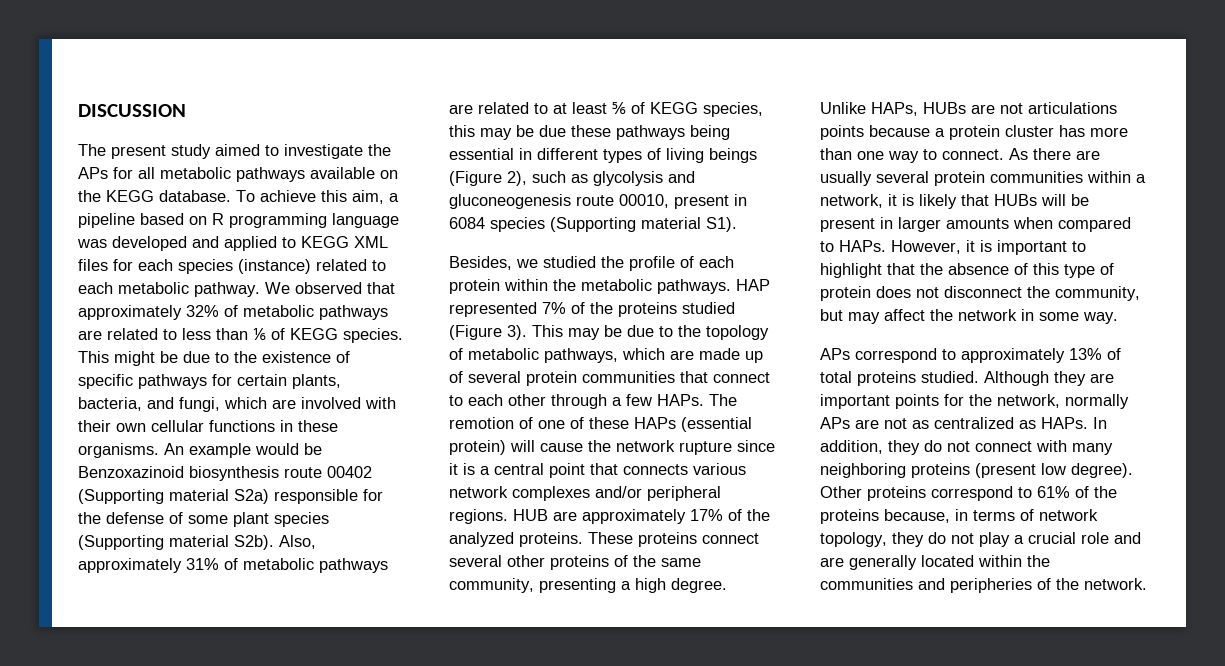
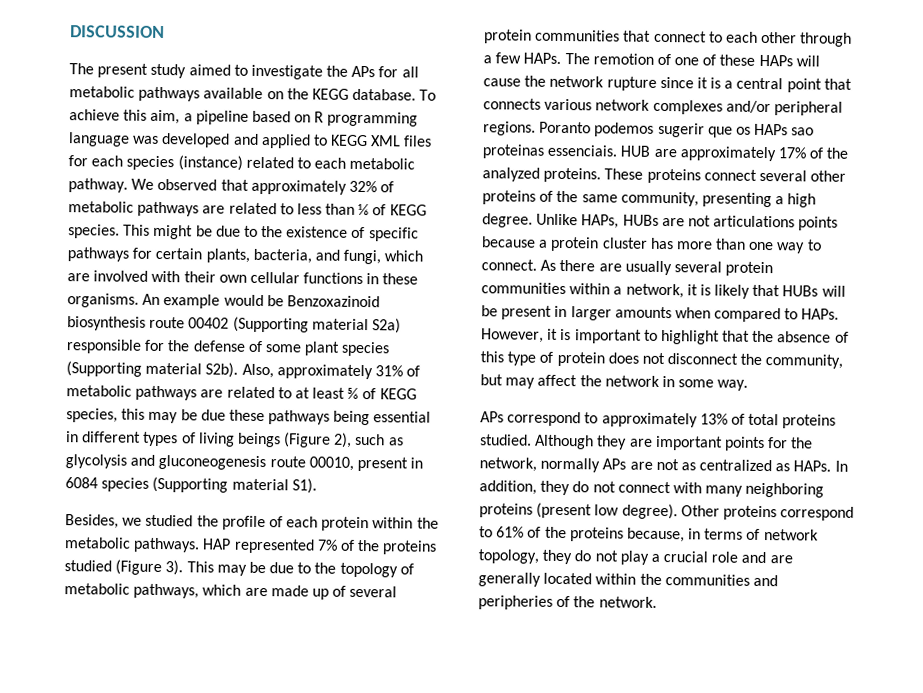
[681,417,752,432] [449,440,506,455] (essential protein) -> (793, 60) none
(508, 516) none -> [539,121,815,138] [482,144,619,159] Poranto podemos sugerir que os HAPs sao proteinas essenciais.

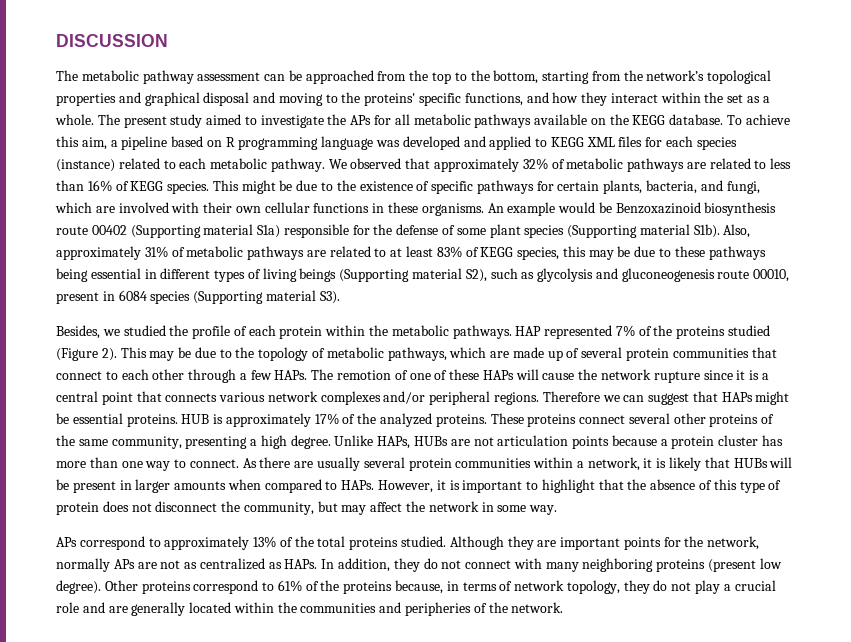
(94, 69) none -> [81,70,772,84] [56,92,770,106] [55,114,120,125] metabolic pathway assessment can be approached from the top to the bottom, starting from the network’s topological properties and graphical disposal and moving to the proteins' specific functions, and how they interact within the set as a whole. The
[358,203,370,216] ⅙ -> [87,180,112,192] 16%
[371,318,401,334] S2a) -> [257,225,281,238] S1a)
[205,362,239,378] S2b). -> [693,224,720,238] S1b).
[347,387,360,399] ⅚ -> [436,246,462,258] 83%
(226, 415) none -> [659,248,672,257] to
[283,432,353,448] (Figure 2), -> [339,268,487,282] (Supporting material S2),
[291,478,317,494] S1). -> [319,291,340,304] S3).
[165,560,184,576] 3). -> [101,348,117,361] 2).
[539,121,815,138] [482,144,677,159] Poranto podemos sugerir que os HAPs sao proteinas essenciais. HUB are -> [542,391,790,405] [56,413,224,427] Therefore we can suggest that HAPs might be essential proteins. HUB is
[713,215,796,228] articulations -> [497,435,569,446] articulation
(745, 419) none -> [294,536,314,547] the

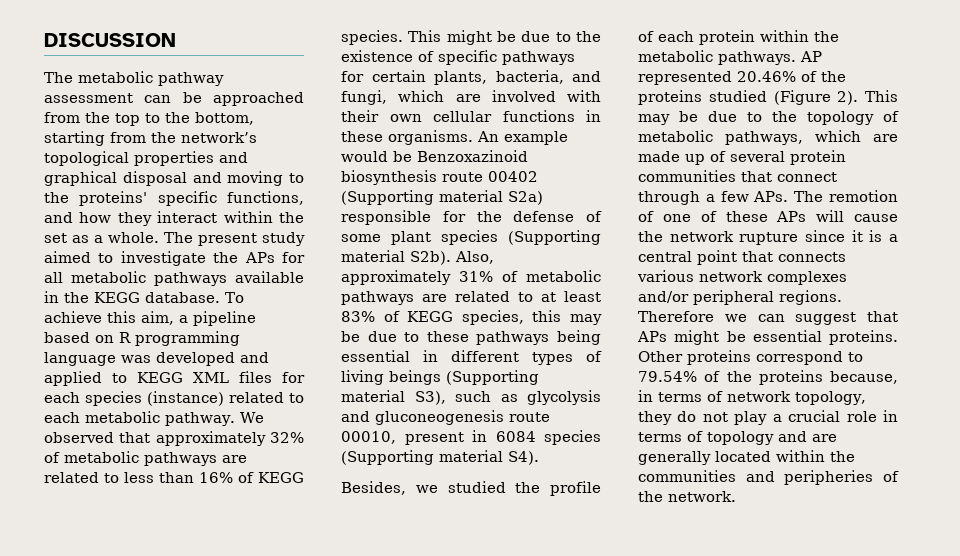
[590,118,606,125] on -> [44,291,59,303] in
[257,225,281,238] S1a) -> [508,191,543,205] S2a)
[693,224,720,238] S1b). -> [410,251,451,265] S2b).
[465,269,487,282] S2), -> [414,391,446,405] S3),
[319,291,340,304] S3). -> [508,451,539,465] S4).
[515,325,635,339] HAP represented 7% -> [800,51,822,62] [638,71,796,85] AP represented 20.46%
[105,369,185,380] to each other -> (837, 177) none
[274,370,308,380] HAPs. -> [753,191,789,202] APs.
[482,370,514,380] HAPs -> [776,211,807,222] APs
[721,392,753,402] HAPs -> [637,331,667,342] APs
[181,413,775,427] [56,435,784,449] [56,457,793,471] [56,479,782,493] [56,501,558,515] [56,536,760,550] [56,558,782,572] [56,580,101,594] HUB is approximately 17% of the analyzed proteins. These proteins connect several other proteins of the same community, presenting a high degree. Unlike HAPs, HUBs are not articulation points because a protein cluster has more than one way to connect. As there are usually several protein communities within a network, it is likely that HUBs will be present in larger amounts when compared to HAPs. However, it is important to highlight that the absence of this type of protein does not disconnect the community, but may affect the network in some way. // APs correspond to approximately 13% of the total proteins studied. Although they are important points for the network, normally APs are not as centralized as HAPs. In addition, they do not connect with many neighboring proteins (present low degree). -> (898, 337) none
[277,580,302,592] 61% -> [638,371,697,382] 79.54%
(79, 607) none -> [883,410,898,422] [638,431,774,445] in terms of topology

